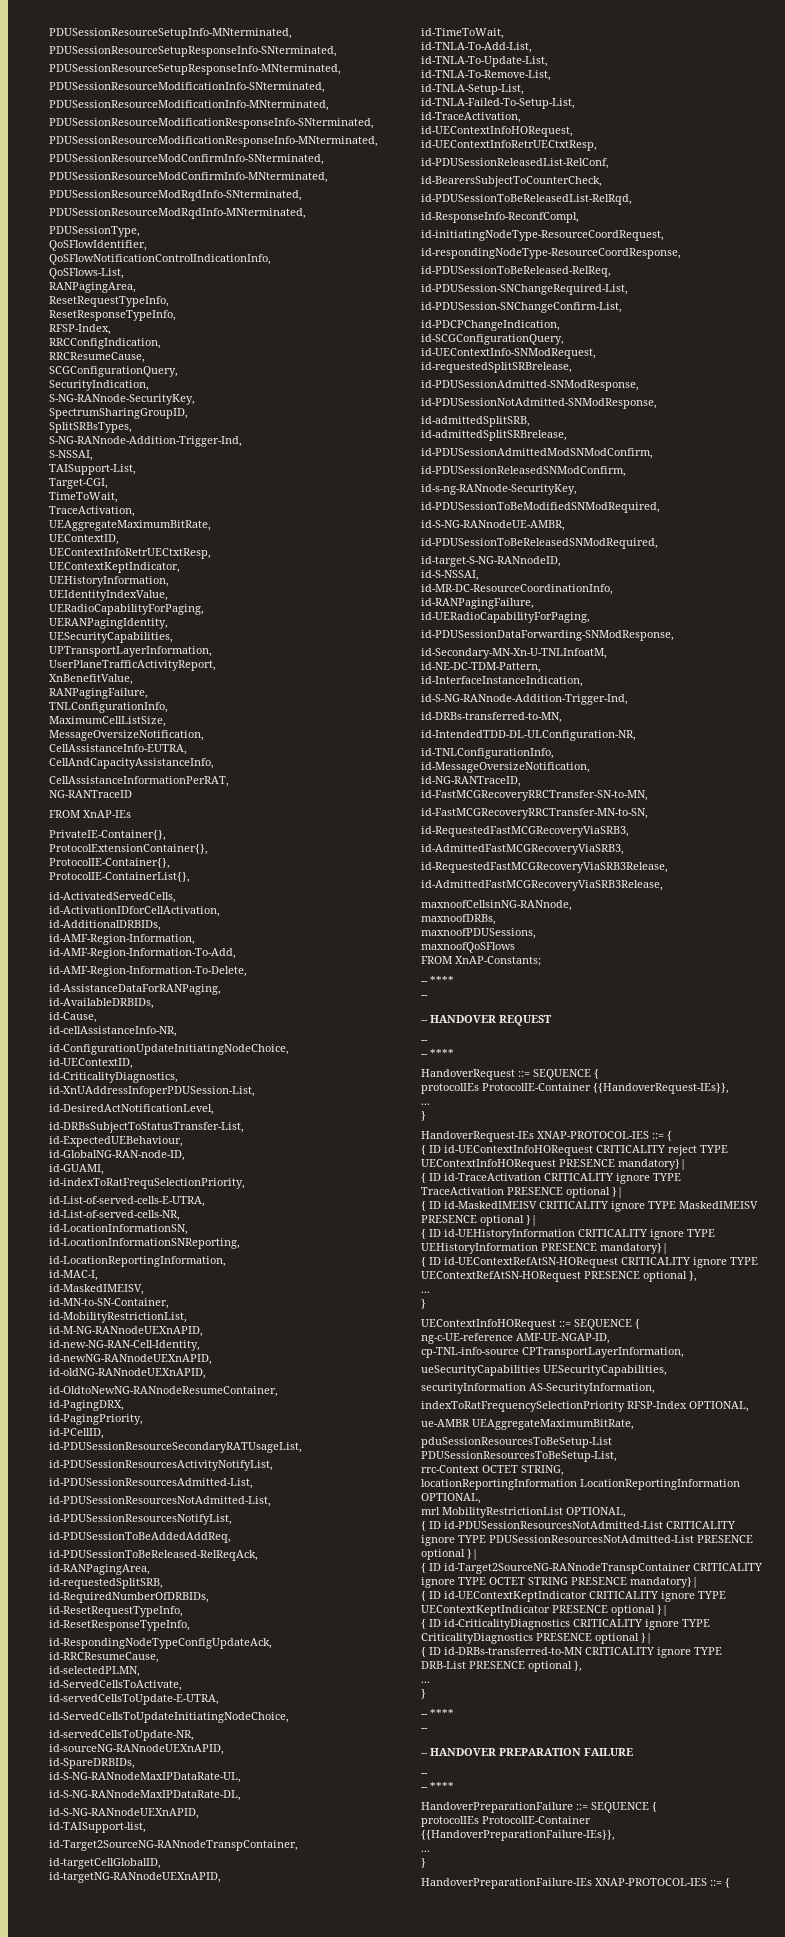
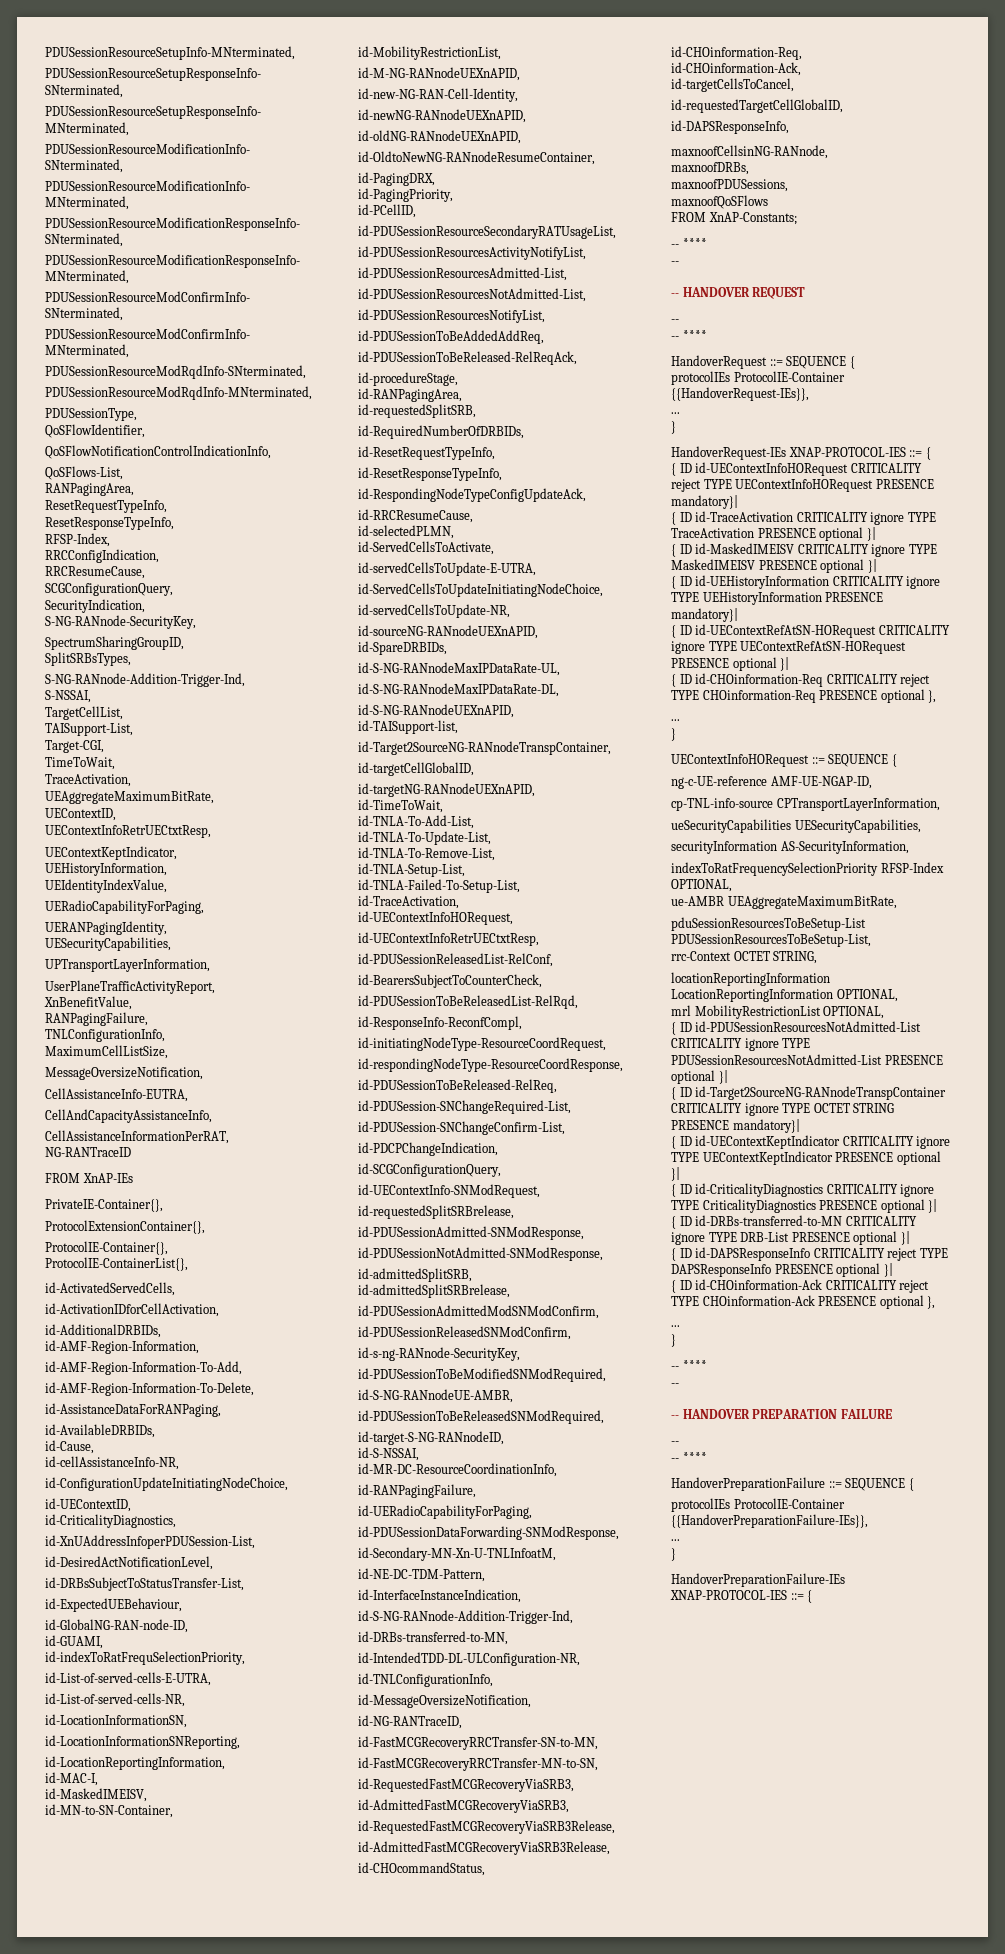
(93, 455) none -> [45,706,123,720] // TargetCellList,
(258, 1555) none -> [358,372,458,386] // id-procedureStage,
(663, 885) none -> [358,1862,485,1876] [671,46,802,60] [671,62,801,76] [671,78,794,92] [671,99,843,113] [671,120,789,134] // id-CHOcommandStatus, // id-CHOinformation-Req, // id-CHOinformation-Ack, // id-targetCellsToCancel, // id-requestedTargetCellGlobalID, // id-DAPSResponseInfo,
(687, 1276) none -> [780,657,790,671] [671,673,931,687] [671,689,925,703] }| // { ID id-CHOinformation-Req CRITICALITY reject TYPE CHOinformation-Req PRESENCE optional
(572, 1666) none -> [900,1231,910,1245] [671,1247,948,1261] [671,1263,893,1277] [671,1279,930,1293] [671,1295,924,1309] }| // { ID id-DAPSResponseInfo CRITICALITY reject TYPE DAPSResponseInfo PRESENCE optional }| // { ID id-CHOinformation-Ack CRITICALITY reject TYPE CHOinformation-Ack PRESENCE optional

